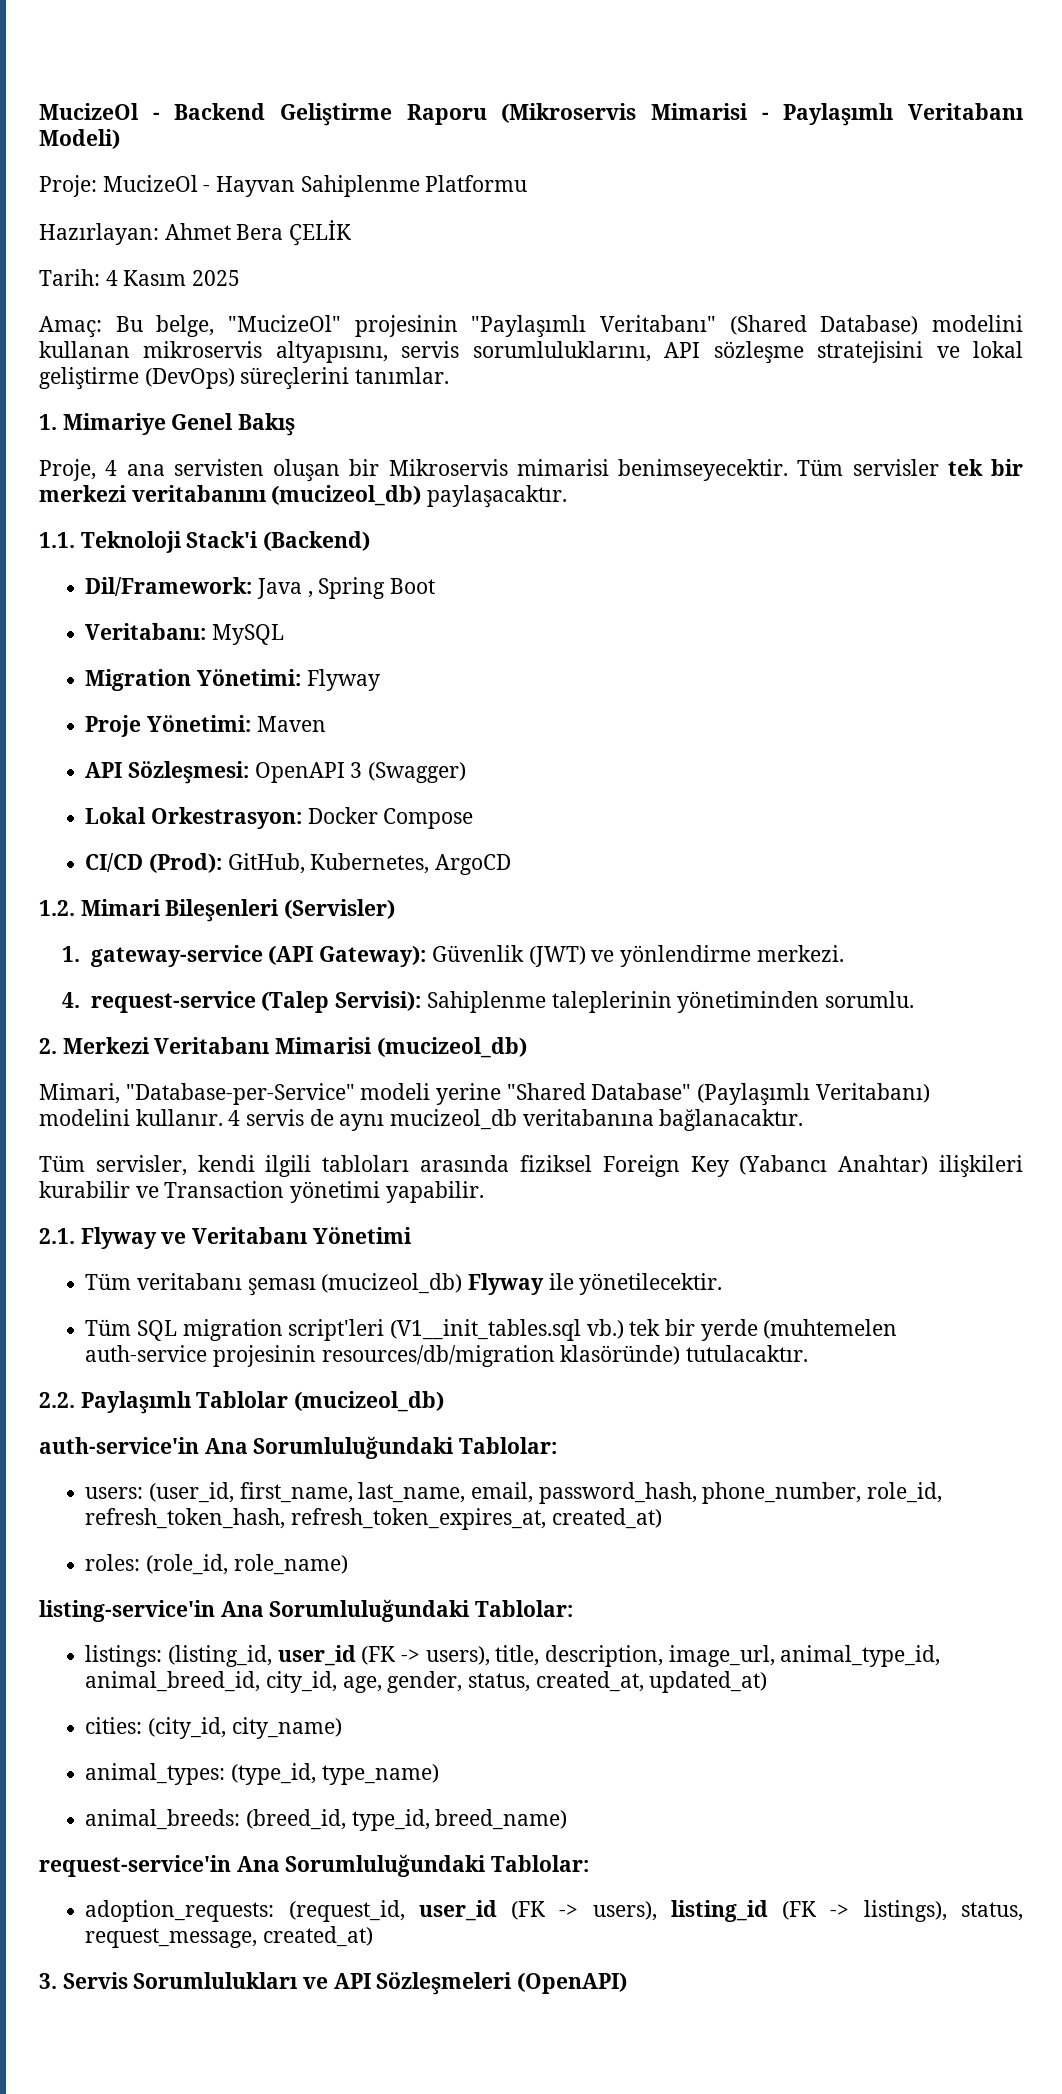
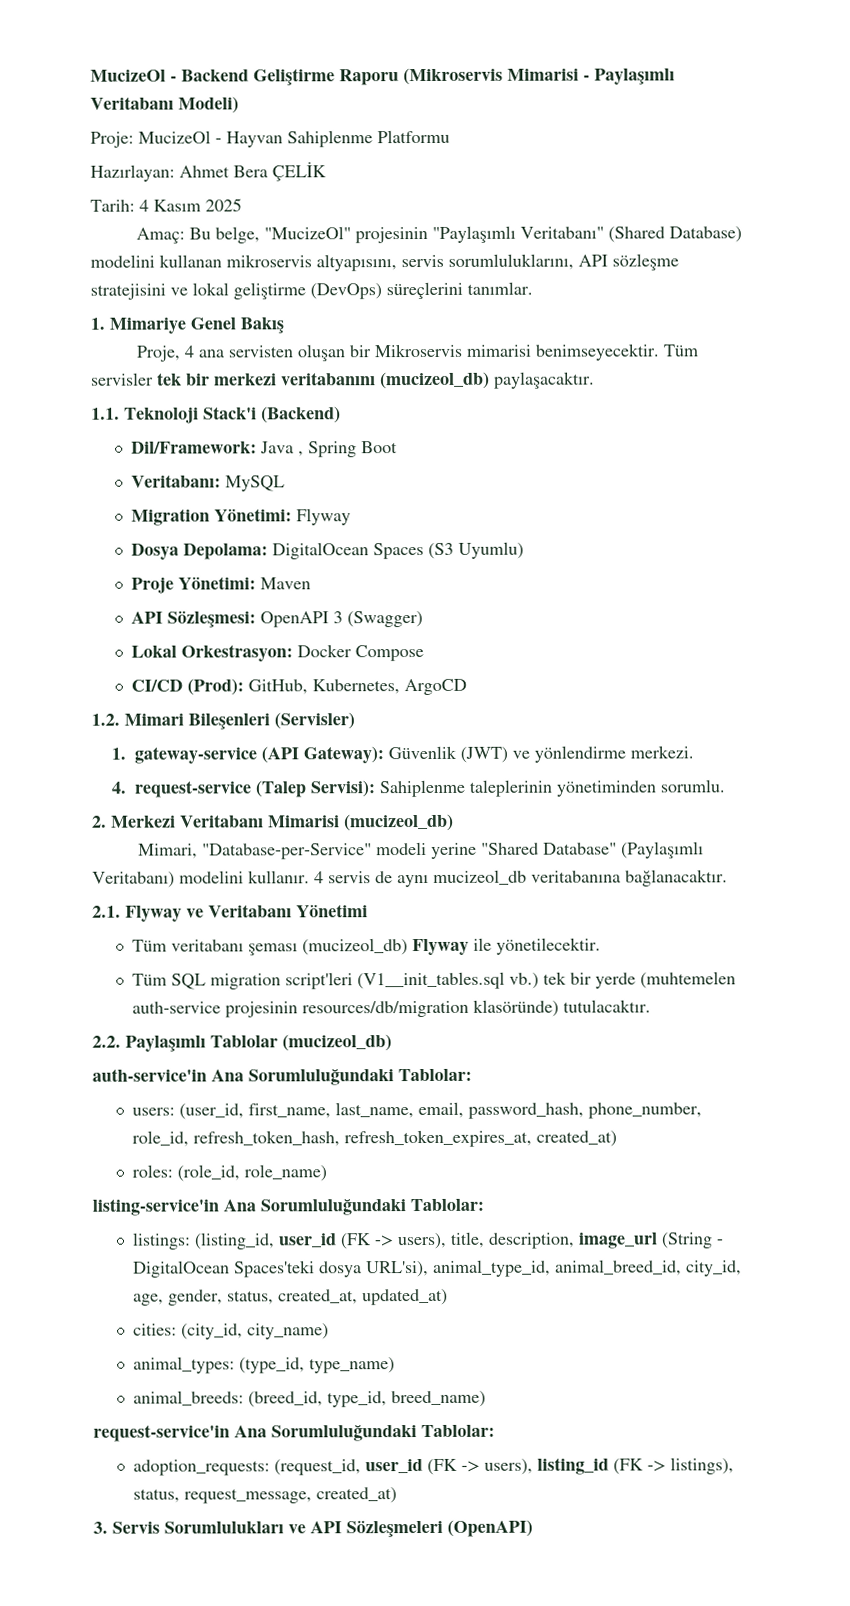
(380, 680) none -> [131,541,525,560] // Dosya Depolama: DigitalOcean Spaces (S3 Uyumlu)
[39,1155,1024,1178] [39,1181,484,1203] // Tüm servisler, kendi ilgili tabloları arasında fiziksel Foreign Key (Yabancı Anahtar) ilişkileri kurabilir ve Transaction yönetimi yapabilir. -> (728, 878) none
[668,1645,775,1667] image_url, -> [578,1232,725,1249] [133,1260,430,1278] image_url (String - DigitalOcean Spaces'teki dosya URL'si),

